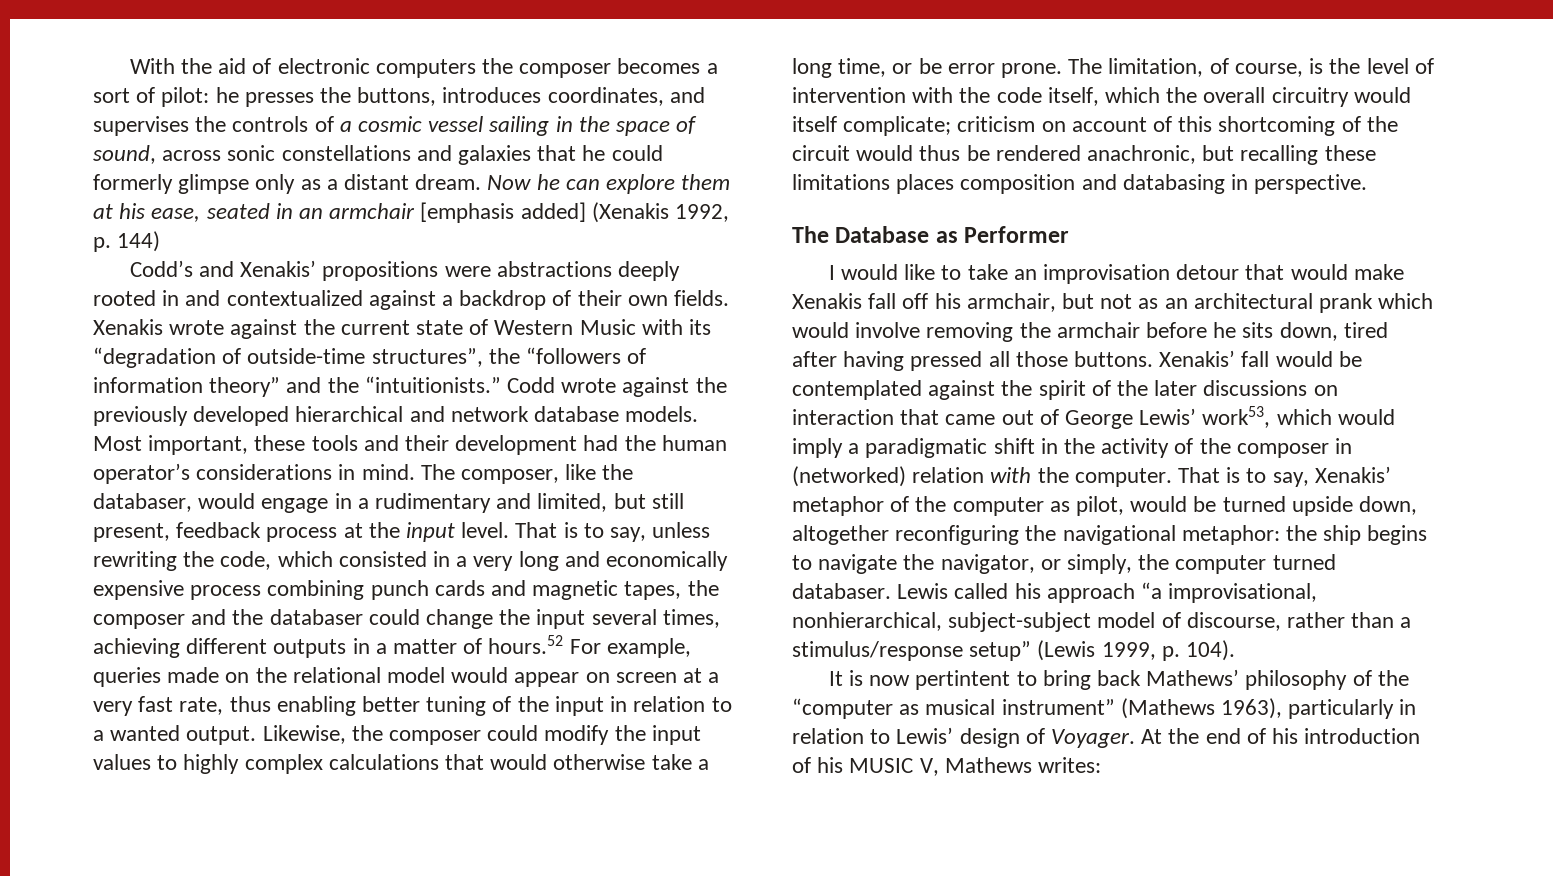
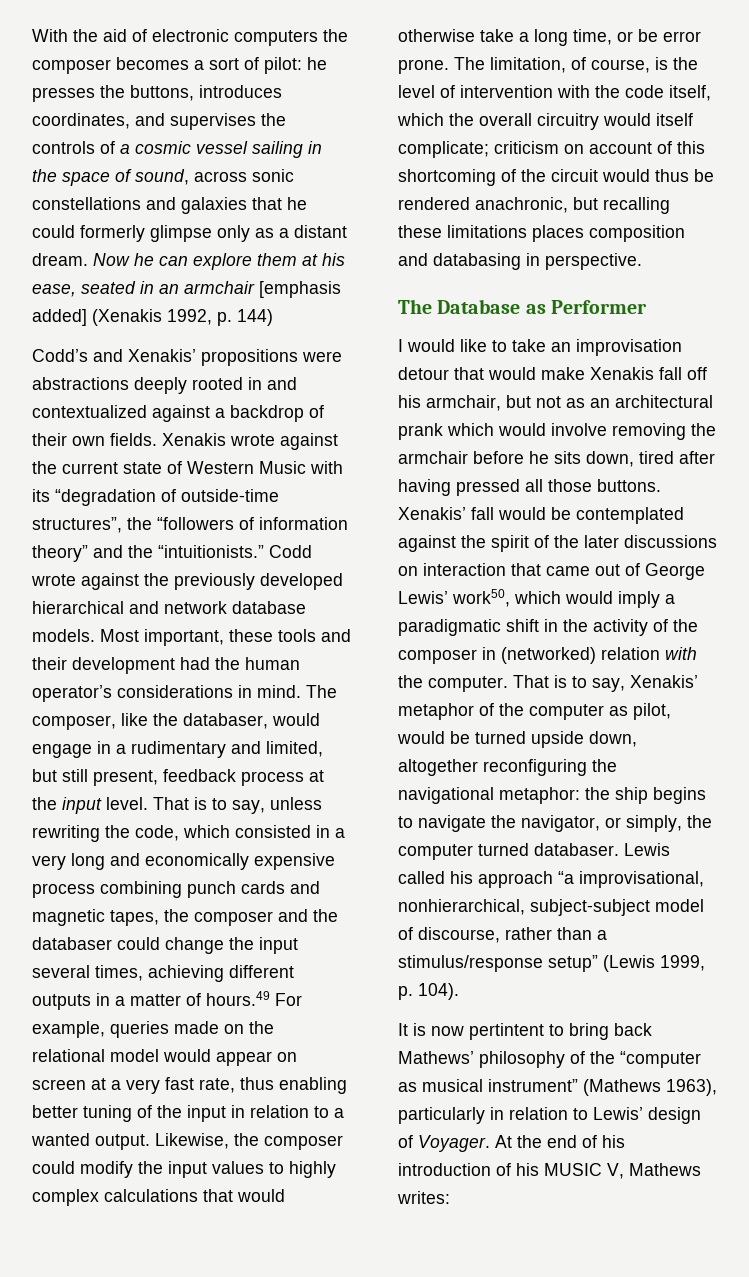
[488,635,564,654] hours.52 -> [206,991,270,1006] hours.49
[1202,406,1271,428] work53, -> [452,589,510,607] work50,

